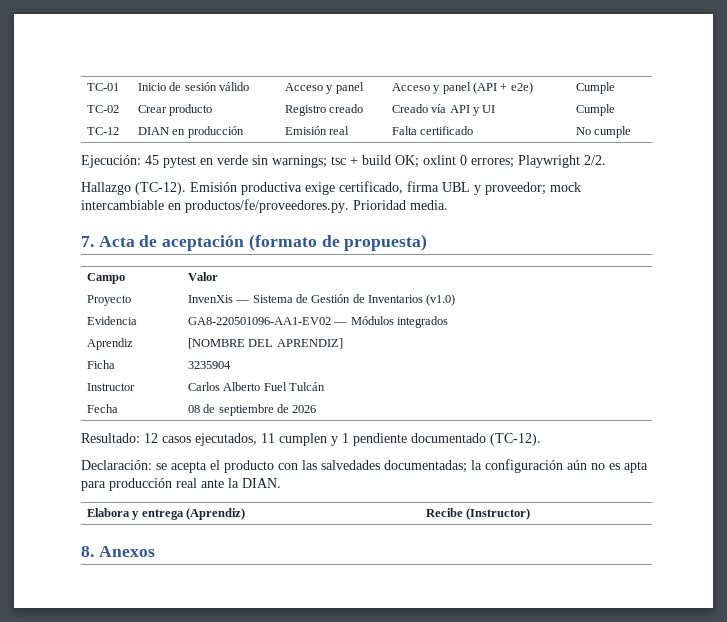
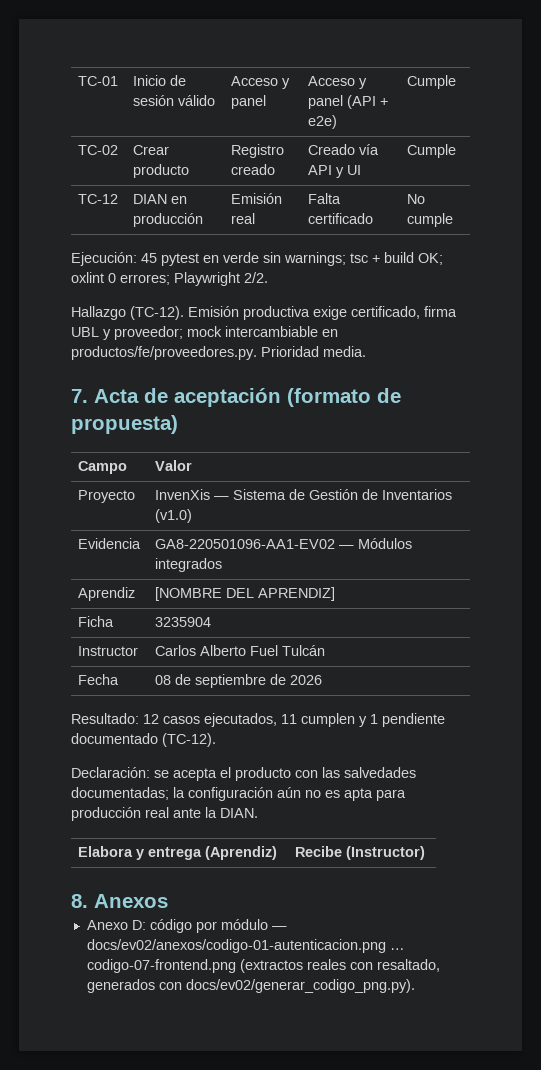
(155, 551) none -> [86,919,287,933] [86,939,405,953] [86,959,440,973] [86,979,415,993] // Anexo D: código por módulo — docs/ev02/anexos/codigo-01-autenticacion.png … codigo-07-frontend.png (extractos reales con resaltado, generados con docs/ev02/generar_codigo_png.py).

